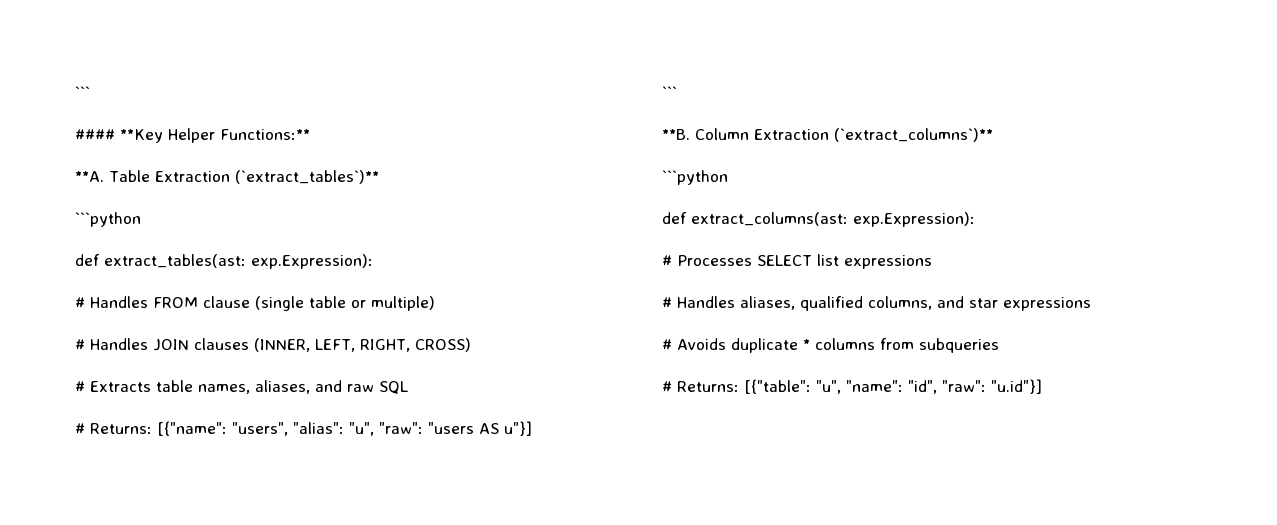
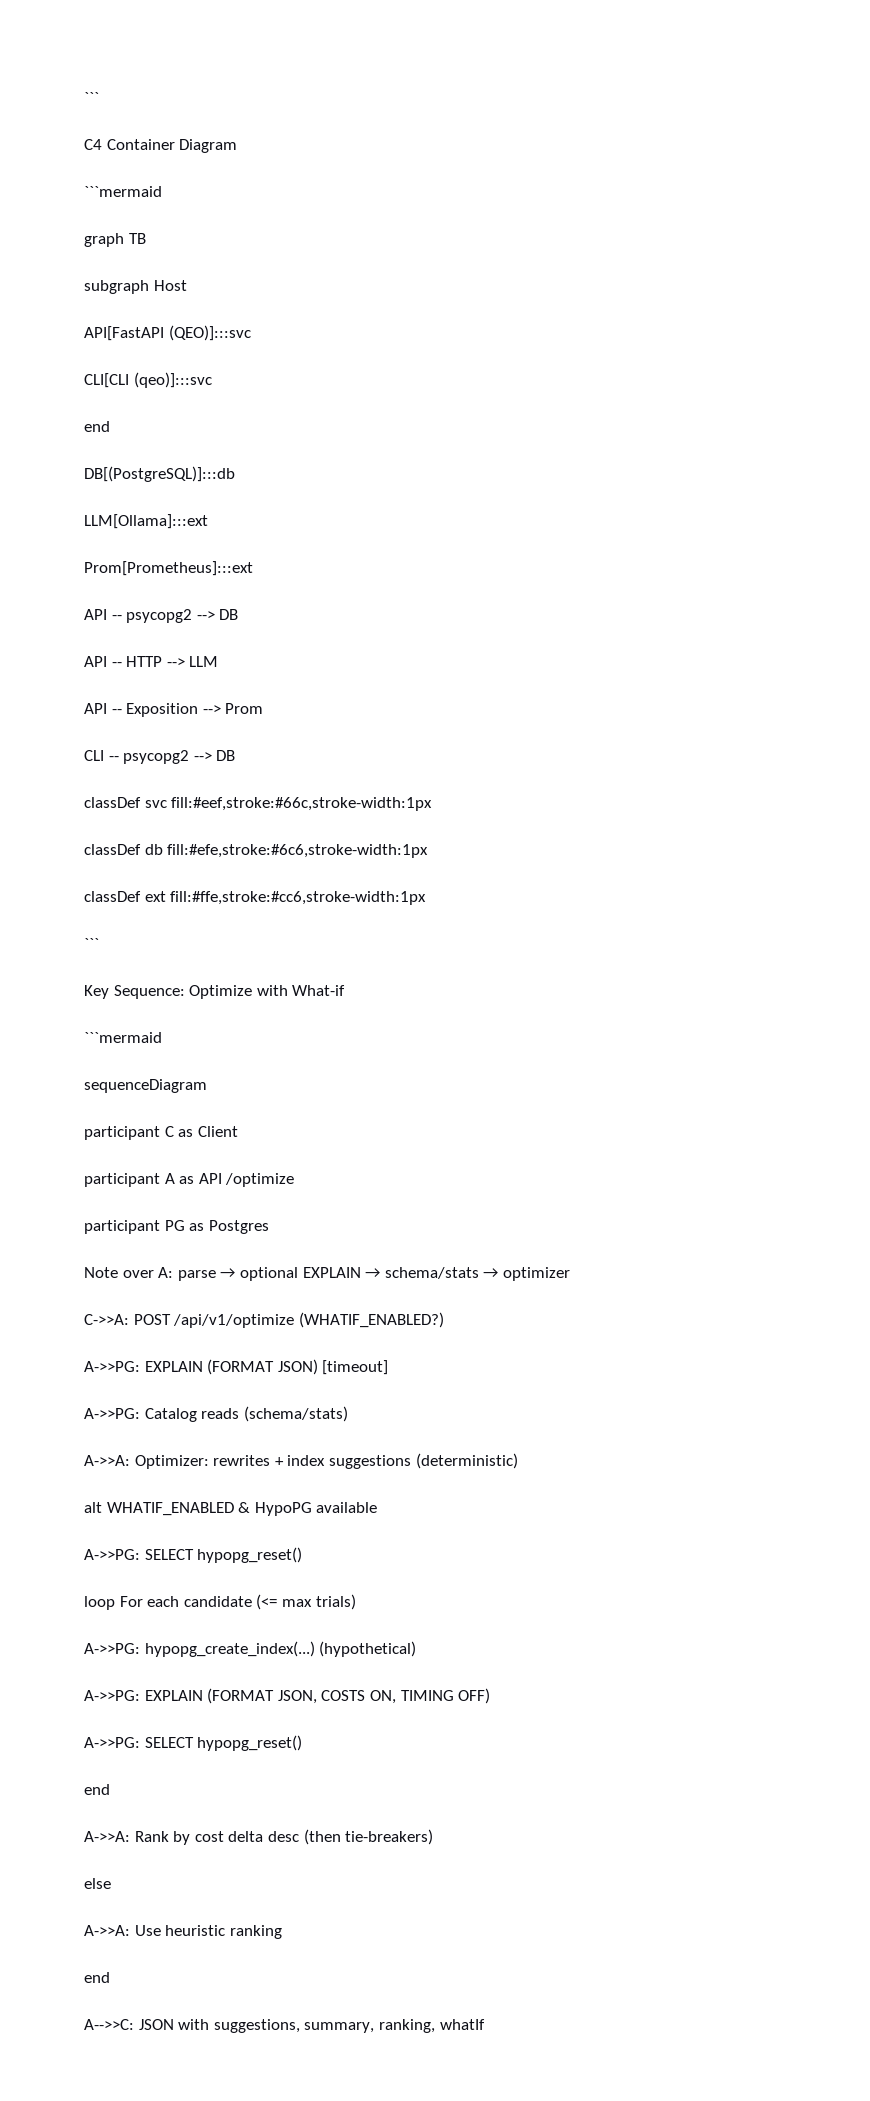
[75,86,90,98] [75,128,310,143] [75,170,379,184] [75,212,141,227] [75,254,373,269] [75,296,435,311] [75,338,471,352] [75,380,408,394] [75,421,532,436] [662,86,677,98] [662,128,993,142] [662,170,728,185] [662,212,975,227] [662,254,932,269] [662,296,1091,311] [662,338,999,353] [662,379,1042,394] ``` // #### **Key Helper Functions:** // **A. Table Extraction (`extract_tables`)** // ```python // def extract_tables(ast: exp.Expression): // # Handles FROM clause (single table or multiple) // # Handles JOIN clauses (INNER, LEFT, RIGHT, CROSS) // # Extracts table names, aliases, and raw SQL // # Returns: [{"name": "users", "alias": "u", "raw": "users AS u"}] // ``` // **B. Column Extraction (`extract_columns`)** // ```python // def extract_columns(ast: exp.Expression): // # Processes SELECT list expressions // # Handles aliases, qualified columns, and star expressions // # Avoids duplicate * columns from subqueries // # Returns: [{"table": "u", "name": "id", "raw": "u.id"}] -> [84,92,99,103] [84,139,238,153] [84,186,162,197] [84,233,146,247] [84,280,187,294] [84,325,251,341] [84,372,212,388] [84,421,110,432] [84,466,235,482] [84,514,208,529] [84,561,253,576] [84,609,239,623] [84,656,219,667] [84,703,264,717] [84,750,236,764] [84,797,433,811] [84,844,429,858] [84,891,427,905] [84,938,99,949] [84,985,346,999] [84,1032,162,1043] [84,1079,207,1093] [84,1126,238,1140] [84,1173,295,1187] [84,1220,269,1234] [84,1267,570,1281] [84,1312,444,1328] [84,1359,389,1375] [84,1406,348,1422] [84,1453,518,1469] [84,1502,378,1516] [84,1547,303,1563] [84,1594,356,1610] [84,1641,417,1657] [84,1688,491,1704] [84,1735,303,1751] [84,1784,110,1795] [84,1829,434,1845] [84,1878,111,1889] [84,1925,282,1939] [84,1972,110,1983] [84,2019,485,2033] ``` // C4 Container Diagram // ```mermaid // graph TB // subgraph Host // API[FastAPI (QEO)]:::svc // CLI[CLI (qeo)]:::svc // end // DB[(PostgreSQL)]:::db // LLM[Ollama]:::ext // Prom[Prometheus]:::ext // API -- psycopg2 --> DB // API -- HTTP --> LLM // API -- Exposition --> Prom // CLI -- psycopg2 --> DB // classDef svc fill:#eef,stroke:#66c,stroke-width:1px // classDef db fill:#efe,stroke:#6c6,stroke-width:1px // classDef ext fill:#ffe,stroke:#cc6,stroke-width:1px // ``` // Key Sequence: Optimize with What-if // ```mermaid // sequenceDiagram // participant C as Client // participant A as API /optimize // participant PG as Postgres // Note over A: parse → optional EXPLAIN → schema/stats → optimizer // C->>A: POST /api/v1/optimize (WHATIF_ENABLED?) // A->>PG: EXPLAIN (FORMAT JSON) [timeout] // A->>PG: Catalog reads (schema/stats) // A->>A: Optimizer: rewrites + index suggestions (deterministic) // alt WHATIF_ENABLED & HypoPG available // A->>PG: SELECT hypopg_reset() // loop For each candidate (<= max trials) // A->>PG: hypopg_create_index(...) (hypothetical) // A->>PG: EXPLAIN (FORMAT JSON, COSTS ON, TIMING OFF) // A->>PG: SELECT hypopg_reset() // end // A->>A: Rank by cost delta desc (then tie-breakers) // else // A->>A: Use heuristic ranking // end // A-->>C: JSON with suggestions, summary, ranking, whatIf

